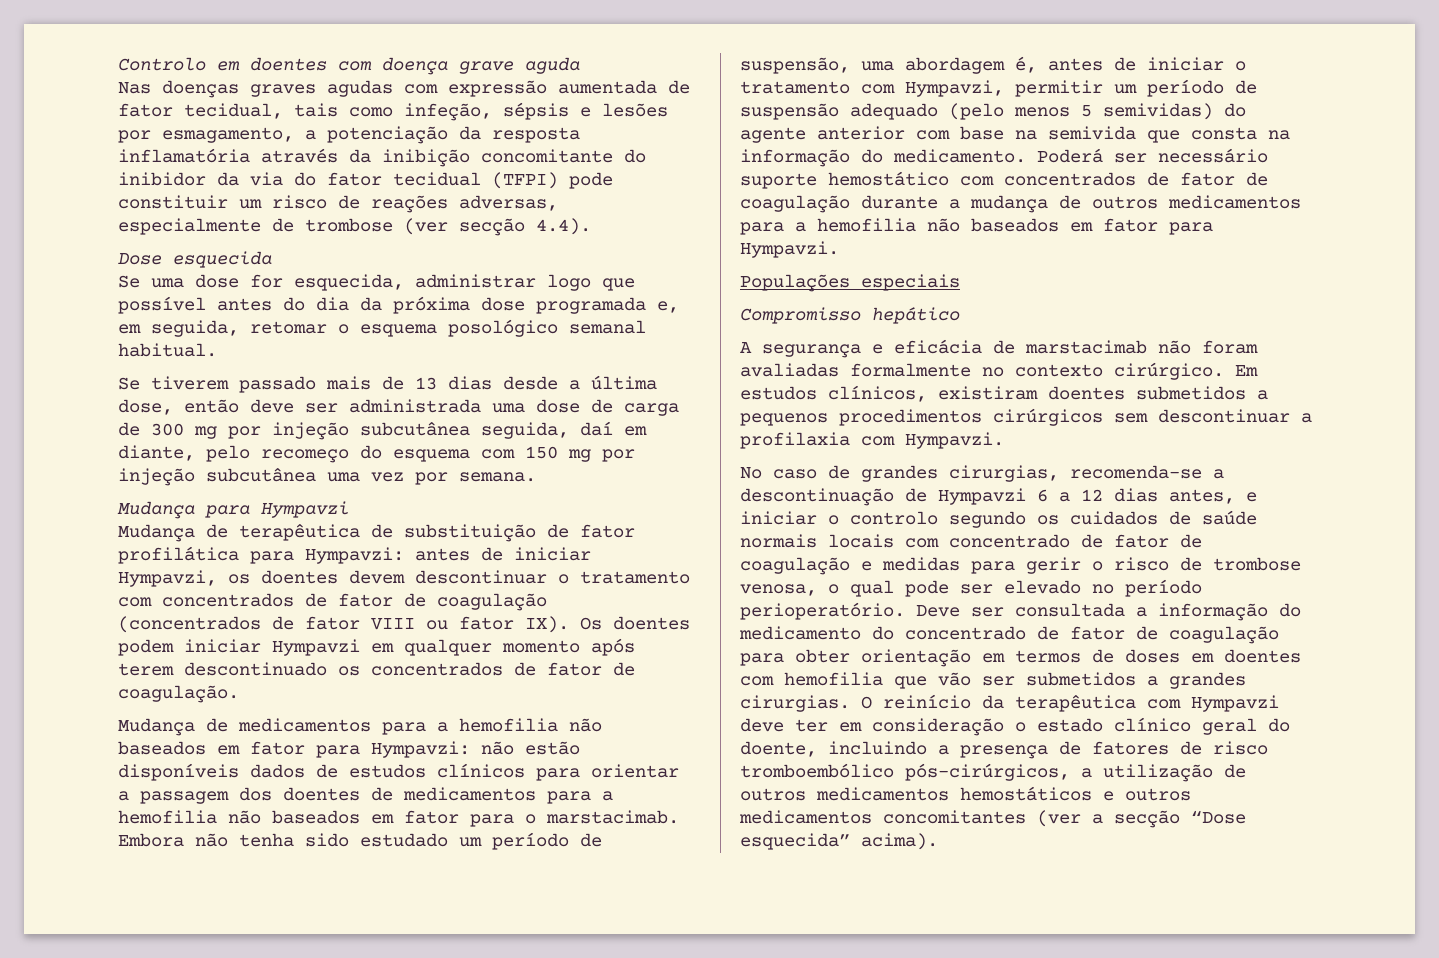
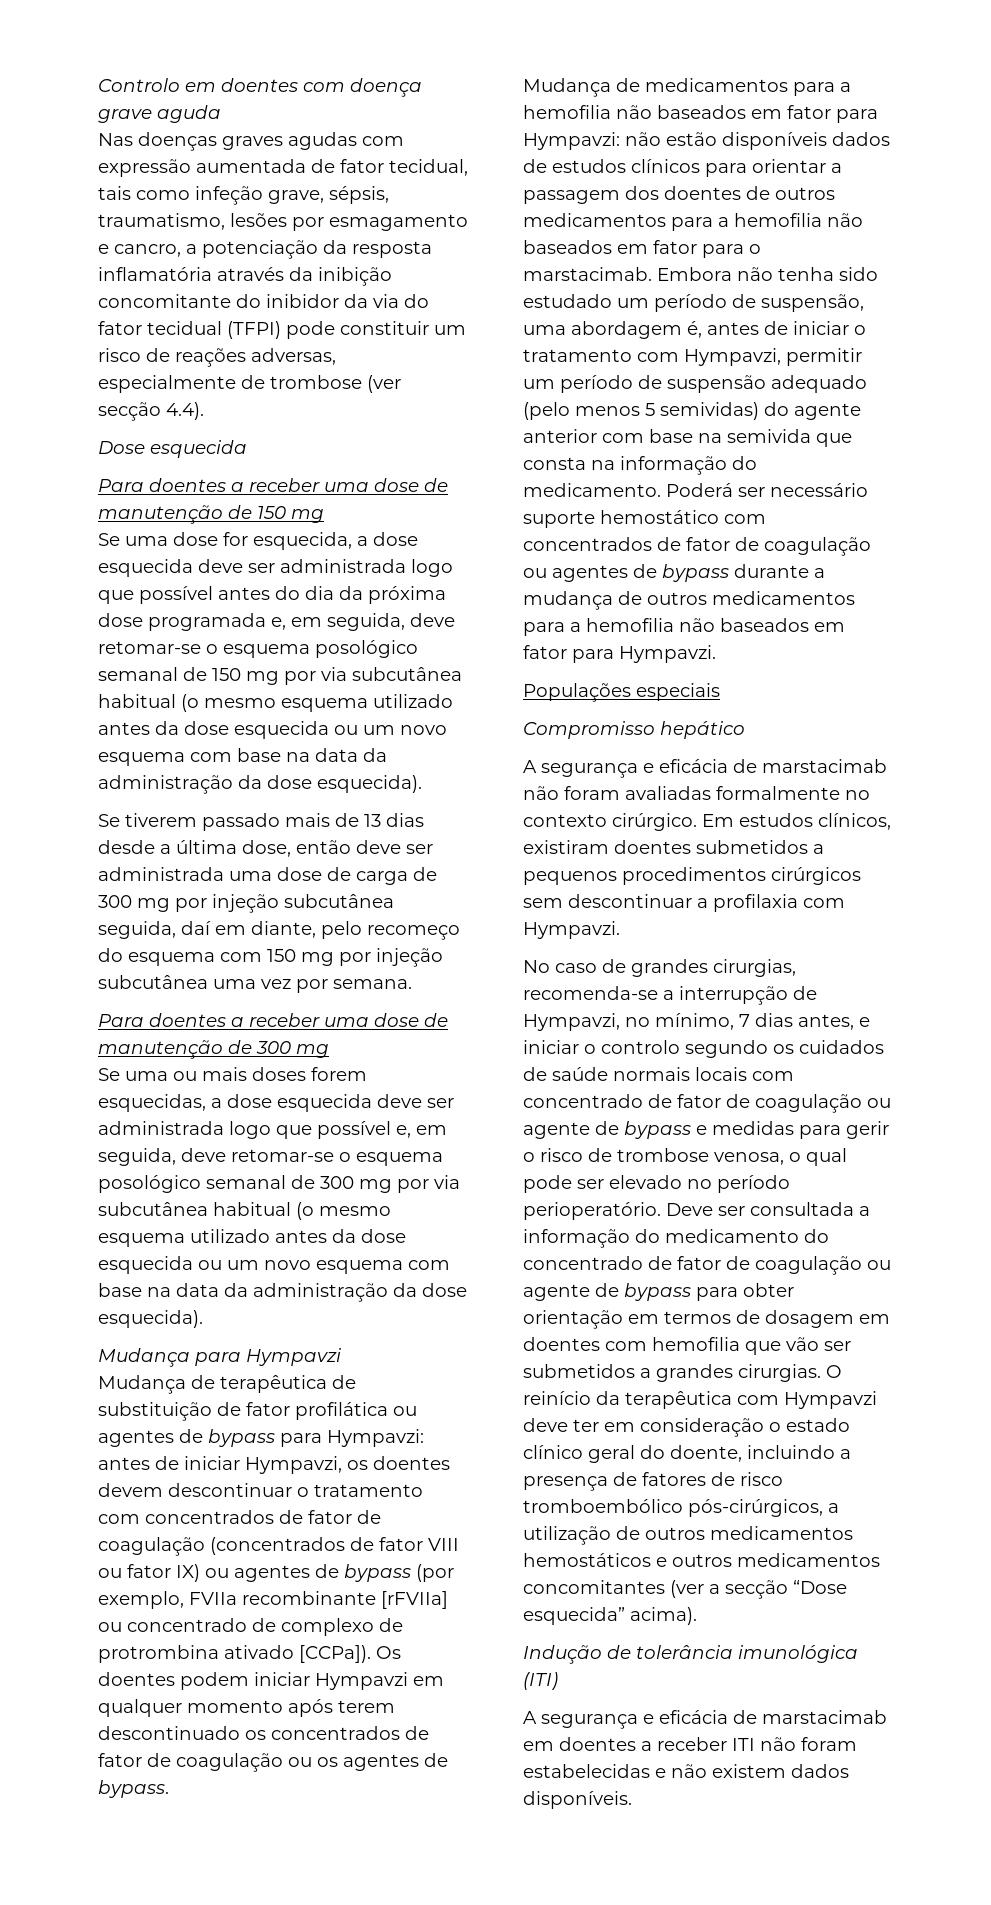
[404,102,668,121] [118,127,294,143] infeção, sépsis e lesões por esmagamento, -> [195,186,389,205] [98,213,468,231] [98,244,181,257] infeção grave, sépsis, traumatismo, lesões por esmagamento e cancro,
(272, 259) none -> [98,478,448,492] [98,505,324,524] // Para doentes a receber uma dose de manutenção de 150 mg
[415,274,536,288] administrar -> [357,532,418,546] [98,559,406,577] a dose esquecida deve ser administrada
[250,319,646,337] [118,343,217,357] retomar o esquema posológico semanal habitual. -> [410,613,455,627] [98,640,418,658] [98,667,462,685] [98,694,453,712] [98,721,447,739] [98,748,387,766] [98,775,422,794] deve retomar-se o esquema posológico semanal de 150 mg por via subcutânea habitual (o mesmo esquema utilizado antes da dose esquecida ou um novo esquema com base na data da administração da dose esquecida).
(536, 477) none -> [98,1013,448,1027] [98,1040,329,1059] [98,1067,367,1081] [98,1094,454,1112] [98,1121,447,1139] [98,1148,443,1166] [98,1175,460,1193] [98,1202,391,1220] [98,1229,406,1247] [98,1256,450,1274] [98,1283,467,1302] [98,1310,203,1328] // Para doentes a receber uma dose de manutenção de 300 mg // Se uma ou mais doses forem esquecidas, a dose esquecida deve ser administrada logo que possível e, em seguida, deve retomar-se o esquema posológico semanal de 300 mg por via subcutânea habitual (o mesmo esquema utilizado antes da dose esquecida ou um novo esquema com base na data da administração da dose esquecida).
(239, 555) none -> [393,1406,417,1416] [98,1429,275,1447] ou agentes de bypass
[525,616,569,633] IX). -> [176,1564,454,1582] [98,1591,448,1609] [98,1618,403,1636] [98,1645,371,1663] IX) ou agentes de bypass (por exemplo, FVIIa recombinante [rFVIIa] ou concentrado de complexo de protrombina ativado [CCPa]).
[118,685,239,703] coagulação. -> [176,1753,448,1772] [98,1780,169,1798] coagulação ou os agentes de bypass.
(393, 794) none -> [775,187,835,200] outros
(850, 204) none -> [523,564,729,582] ou agentes de bypass
[740,488,1103,506] descontinuação de Hympavzi 6 a 12 -> [679,986,817,1005] [523,1013,750,1031] interrupção de Hympavzi, no mínimo, 7
(850, 566) none -> [867,1098,891,1108] [523,1121,691,1139] ou agente de bypass
(1279, 635) none -> [867,1260,891,1270] [523,1283,691,1301] ou agente de bypass
[1125,649,1180,663] doses -> [765,1310,854,1328] dosagem
(938, 841) none -> [523,1645,858,1664] [523,1672,558,1690] [523,1710,887,1729] [523,1737,857,1751] [523,1764,849,1778] [523,1791,632,1809] // Indução de tolerância imunológica (ITI) // A segurança e eficácia de marstacimab em doentes a receber ITI não foram estabelecidas e não existem dados disponíveis.

